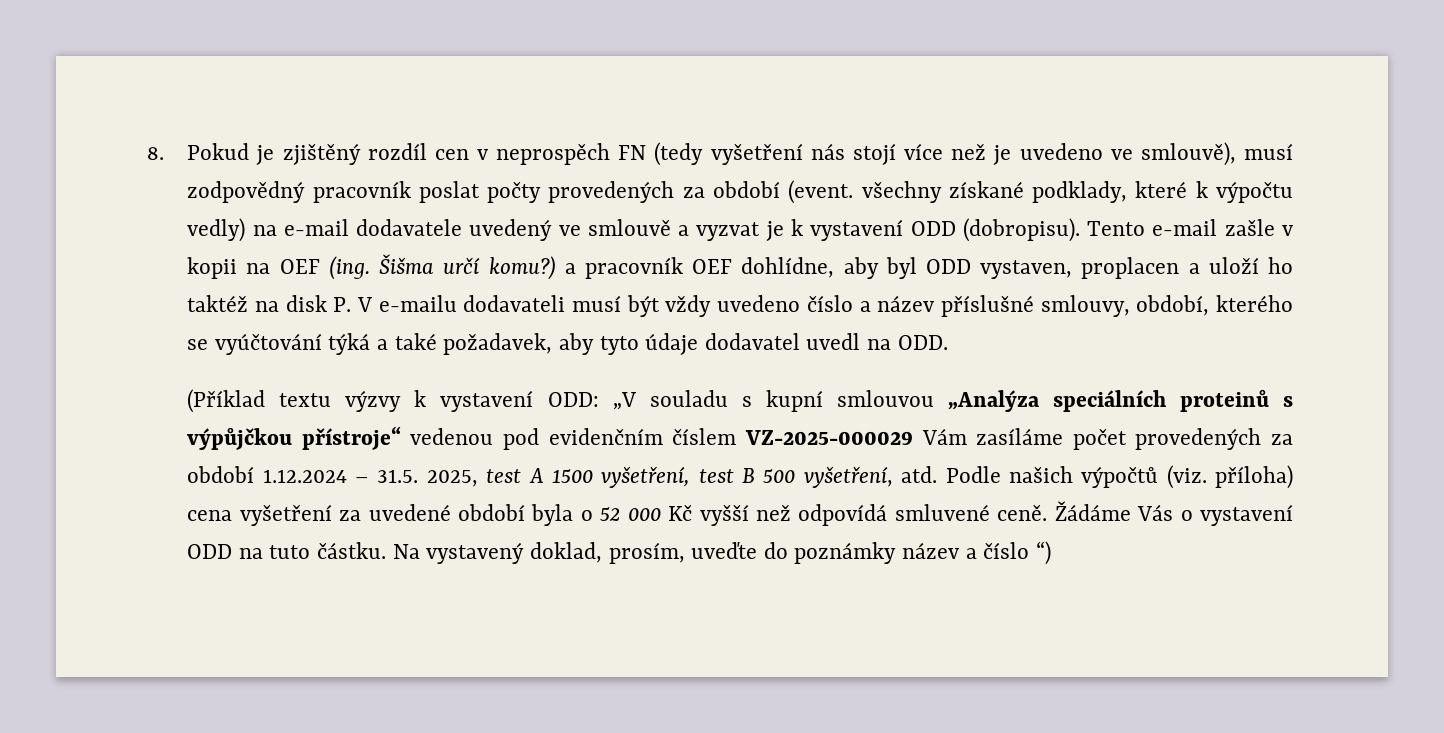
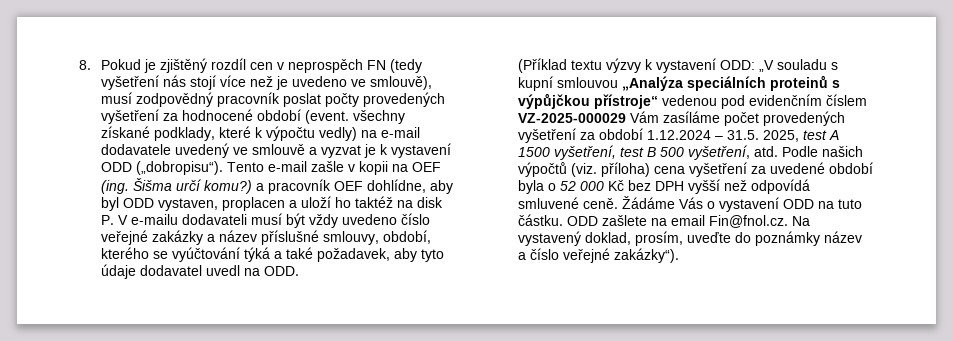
[682,187,705,198] za -> [101,109,254,124] vyšetření za hodnocené
[962,218,1080,242] (dobropisu). -> [136,161,224,175] („dobropisu“).
(853, 303) none -> [101,230,204,245] veřejné zakázky
(1262, 439) none -> [518,128,577,143] vyšetření
(693, 512) none -> [628,180,685,191] bez DPH
(387, 550) none -> [567,215,789,228] ODD zašlete na email Fin@fnol.cz.
[1035,541,1051,565] “) -> [563,248,680,263] veřejné zakázky“).

